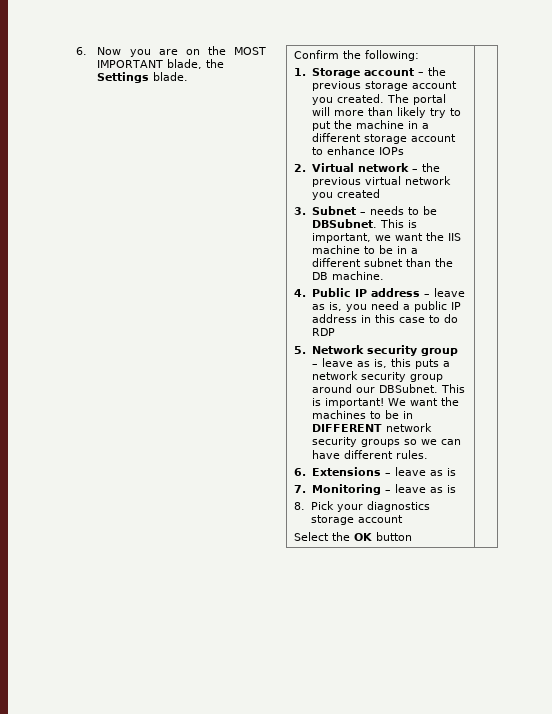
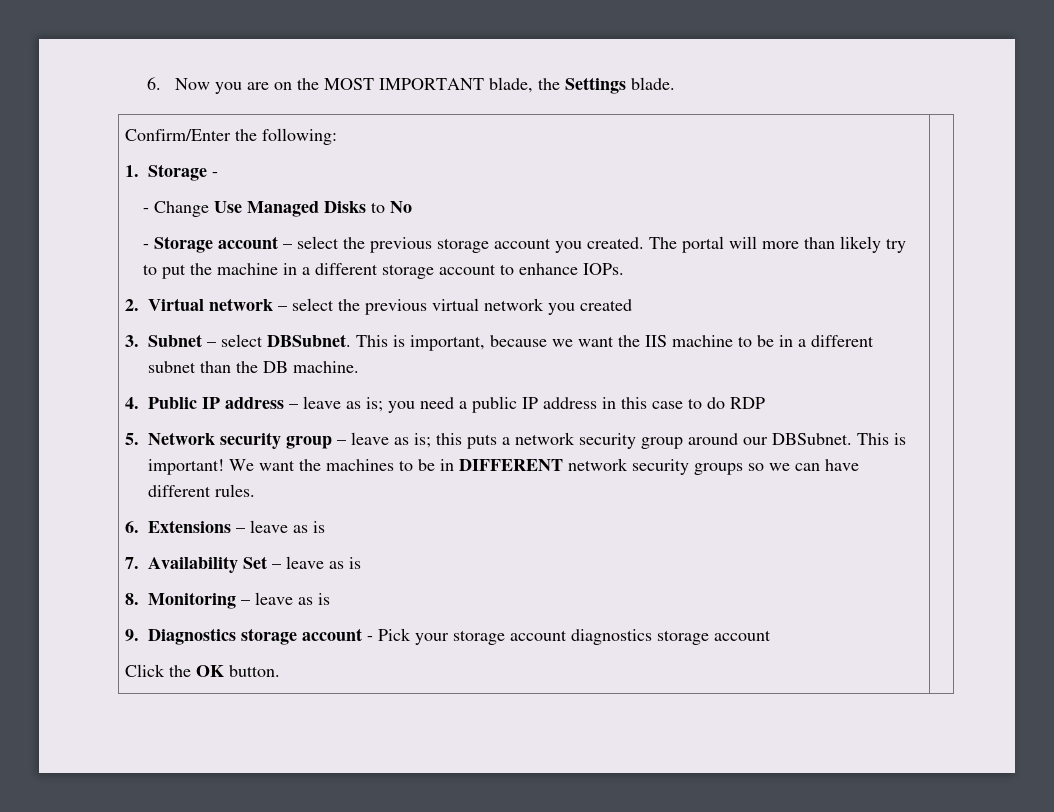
[294,50,340,59] Confirm -> [125,129,232,141] Confirm/Enter
[363,68,424,76] account – -> [212,172,219,177] [142,201,412,217] [142,236,339,253] - // - Change Use Managed Disks to No // - Storage account – select
[378,147,404,155] IOPs -> [582,263,624,275] IOPs.
(418, 170) none -> [292,298,335,311] select
[369,206,437,215] needs to be -> [221,334,264,347] select
(371, 238) none -> [490,335,548,347] because
[328,302,342,311] is, -> [366,397,384,412] is;
[373,359,387,368] is, -> [414,433,432,448] is;
(307, 489) none -> [148,556,362,573] [125,593,140,605] Availability Set – leave as is // 8.
[294,501,363,512] 8. Pick your -> [125,628,568,645] 9. Diagnostics storage account - Pick your storage account
[294,532,330,541] Select -> [125,664,166,677] Click
[376,532,413,541] button -> [229,665,281,677] button.

